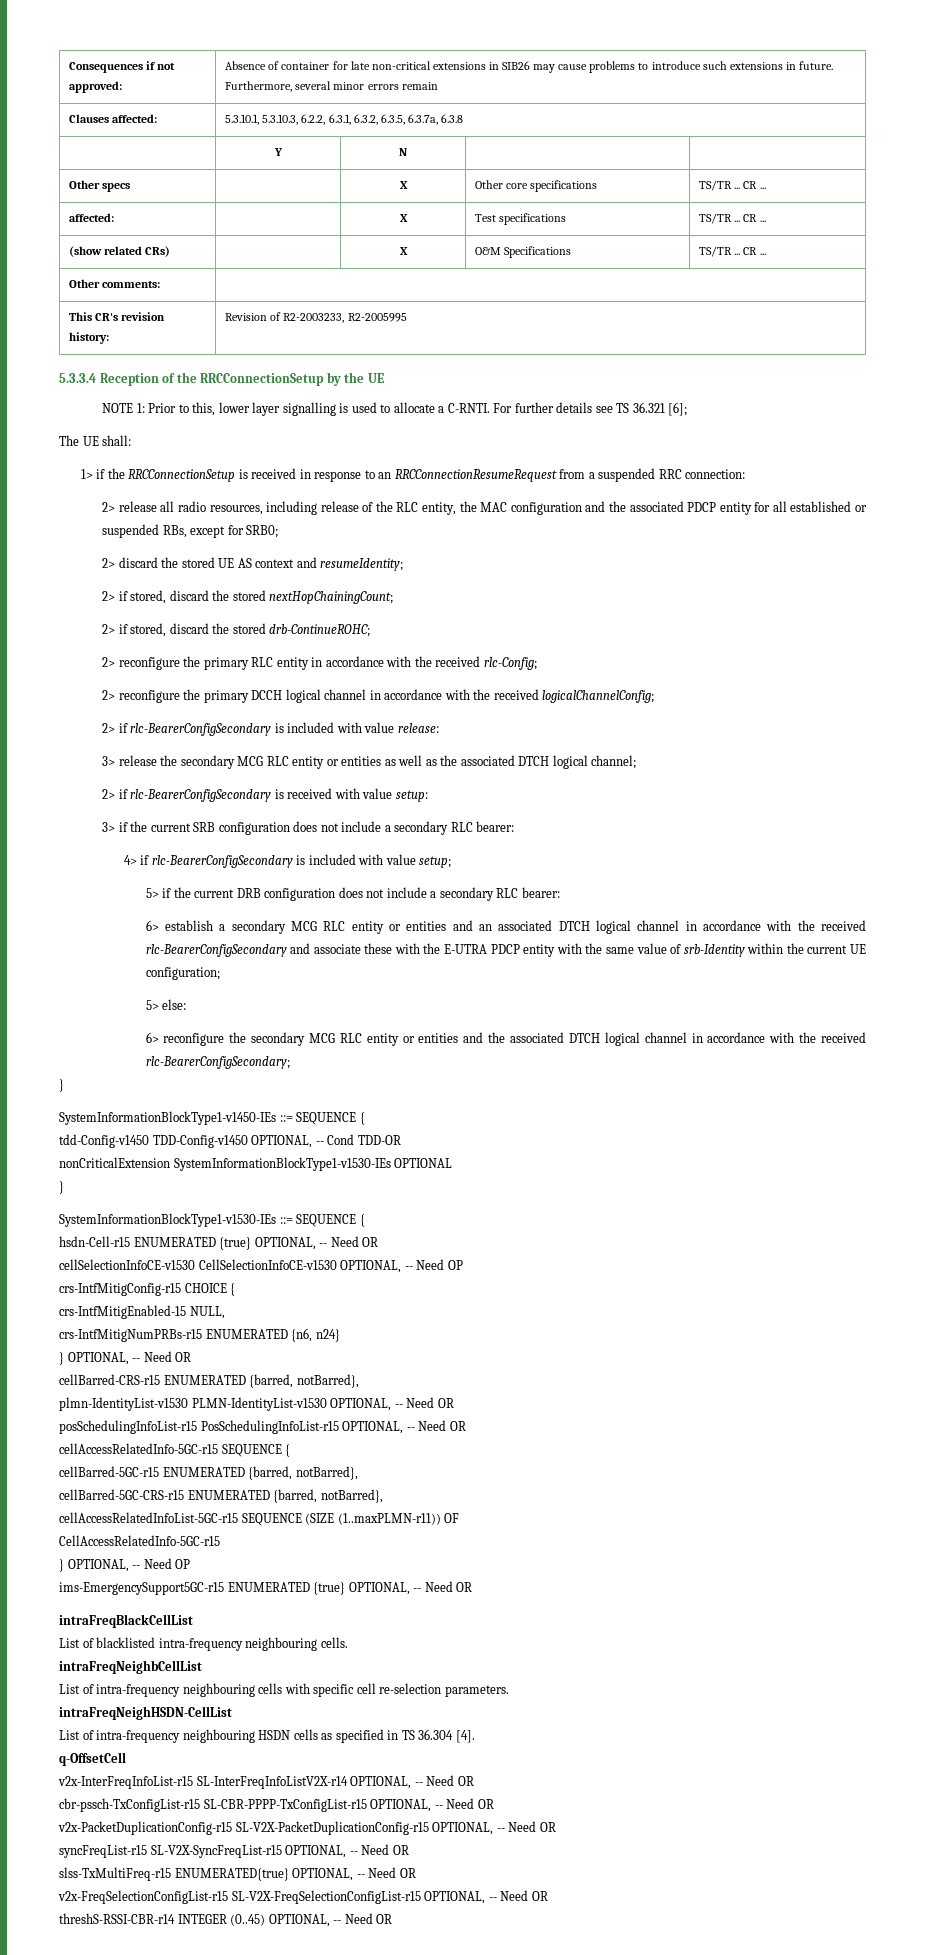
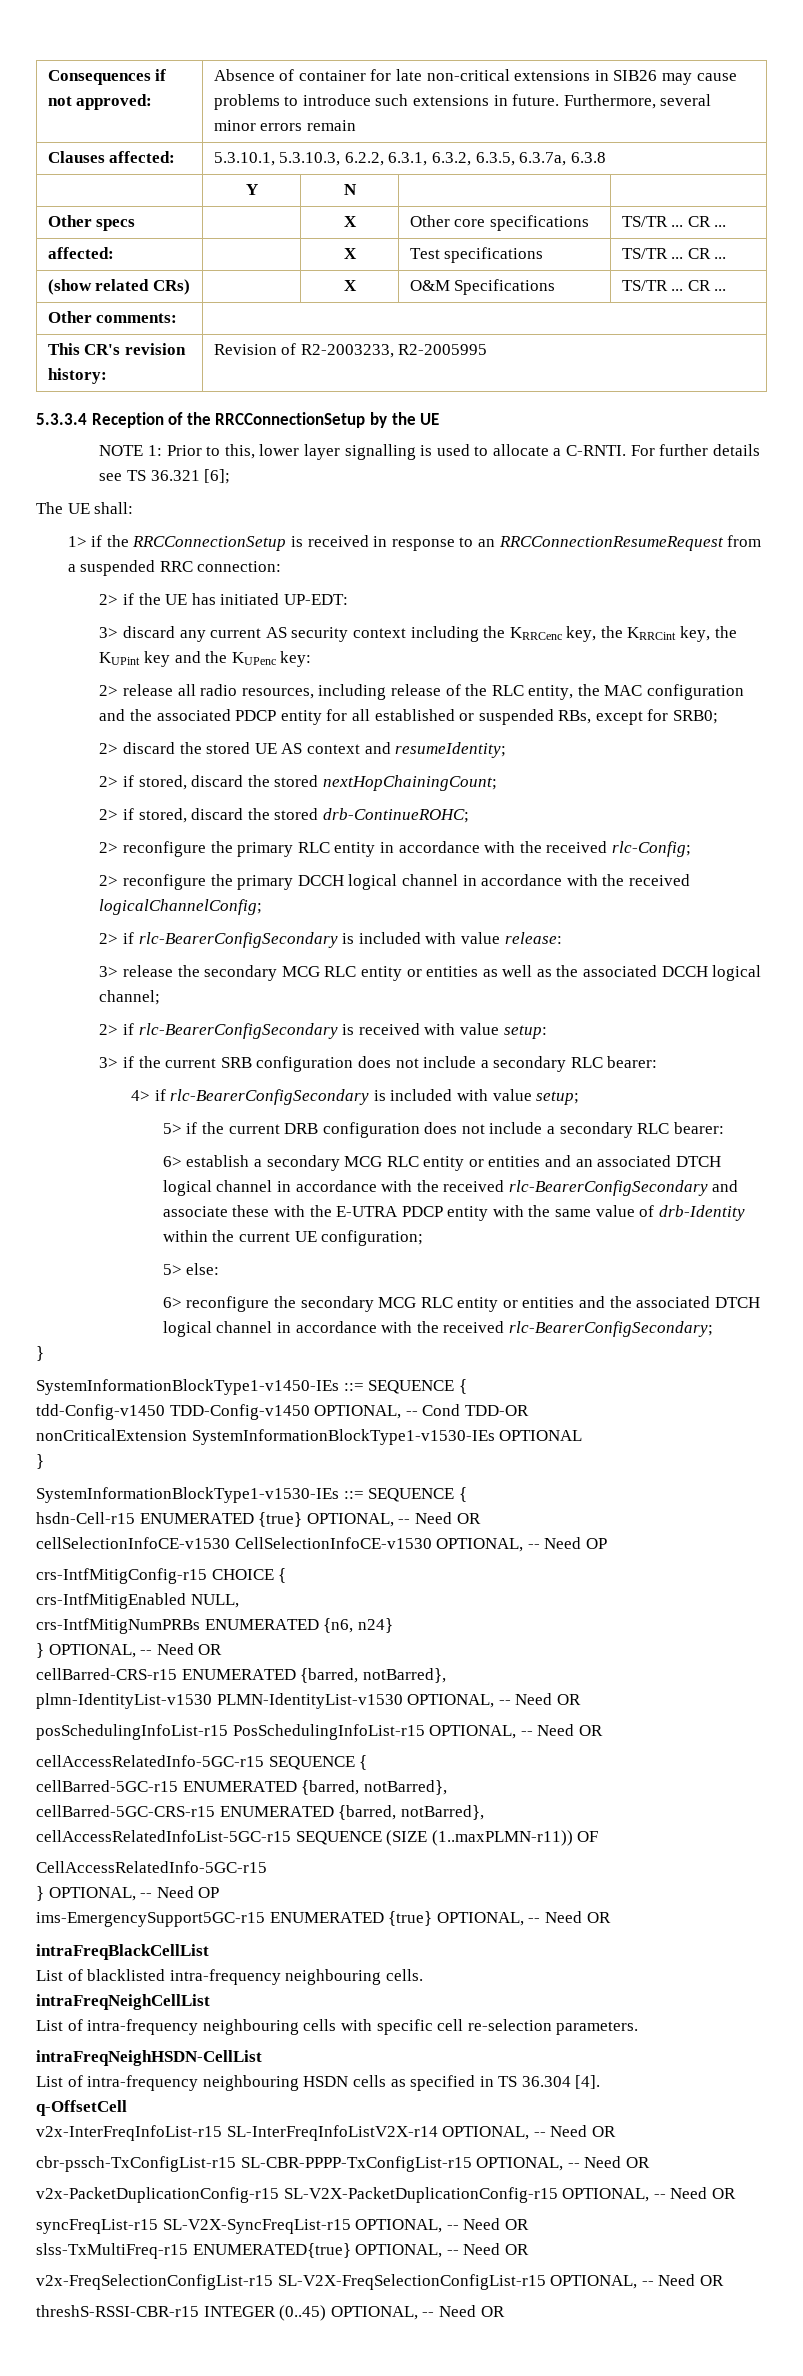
(746, 474) none -> [99,593,348,605] [99,626,737,642] [99,651,312,667] // 2> if the UE has initiated UP-EDT: // 3> discard any current AS security context including the KRRCenc key, the KRRCint key, the KUPint key and the KUPenc key:
[518,756,550,766] DTCH -> [661,966,708,977] DCCH
[683,944,745,957] srb-Identity -> [658,1205,745,1221] drb-Identity
[59,1305,186,1319] crs-IntfMitigEnabled-15 -> [36,1593,186,1609] crs-IntfMitigEnabled
[59,1329,202,1342] crs-IntfMitigNumPRBs-r15 -> [36,1618,200,1634] crs-IntfMitigNumPRBs
[59,1660,202,1674] intraFreqNeighbCellList -> [36,1994,210,2010] intraFreqNeighCellList
[59,1913,175,1924] threshS-RSSI-CBR-r14 -> [36,2305,199,2317] threshS-RSSI-CBR-r15

